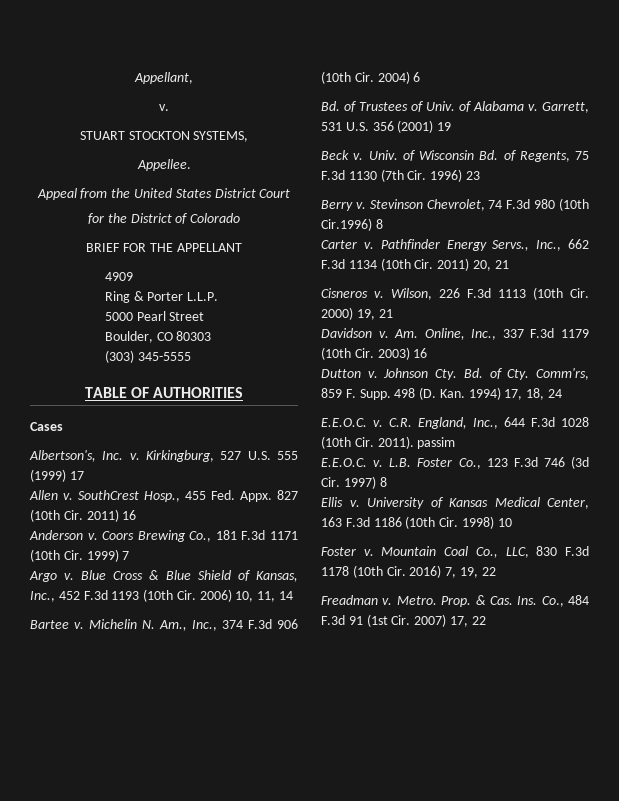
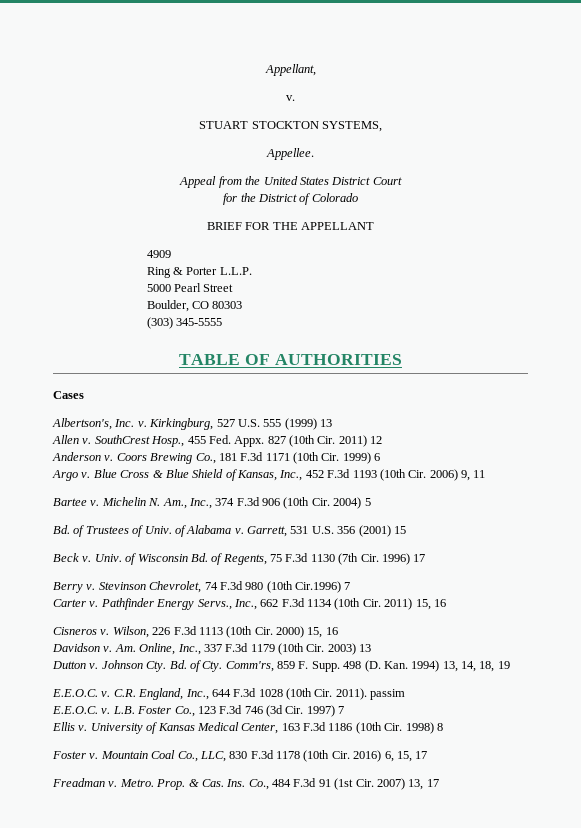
[69,471,84,480] 17 -> [320,419,332,427] 13
[122,510,137,520] 16 -> [370,436,383,444] 12
[122,551,130,560] 7 -> [374,453,381,461] 6
[235,591,294,602] 10, 11, 14 -> [461,470,486,481] 9, 11
[413,72,421,82] 6 -> [364,498,371,506] 5
[437,122,452,131] 19 -> [393,526,406,534] 15
[465,171,480,180] 23 -> [413,554,426,562] 17
[375,219,383,229] 8 -> [344,582,351,590] 7
[472,260,509,271] 20, 21 -> [415,599,446,610] 15, 16
[356,309,393,320] 19, 21 -> [307,627,338,638] 15, 16
[413,348,428,358] 16 -> [359,644,372,652] 13
[504,388,563,400] 17, 18, 24 -> [442,661,510,672] 13, 14, 18, 19
[379,477,387,487] 8 -> [338,706,345,714] 7
[497,518,512,527] 10 -> [436,723,443,731] 8
[445,567,496,578] 7, 19, 22 -> [384,751,428,762] 6, 15, 17
[449,616,486,627] 17, 22 -> [408,779,439,790] 13, 17

